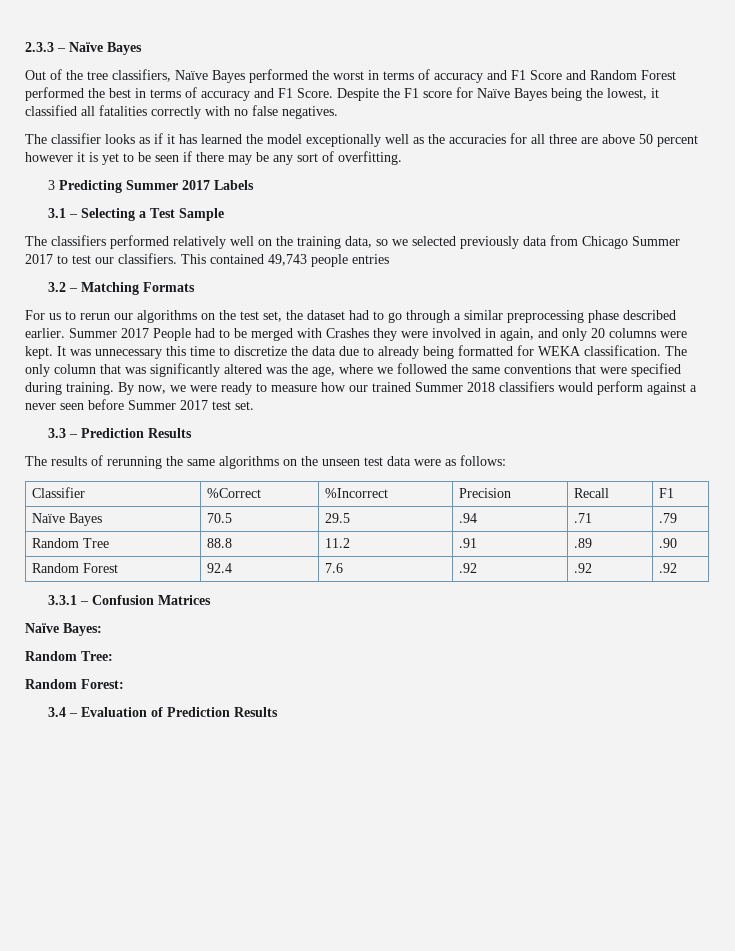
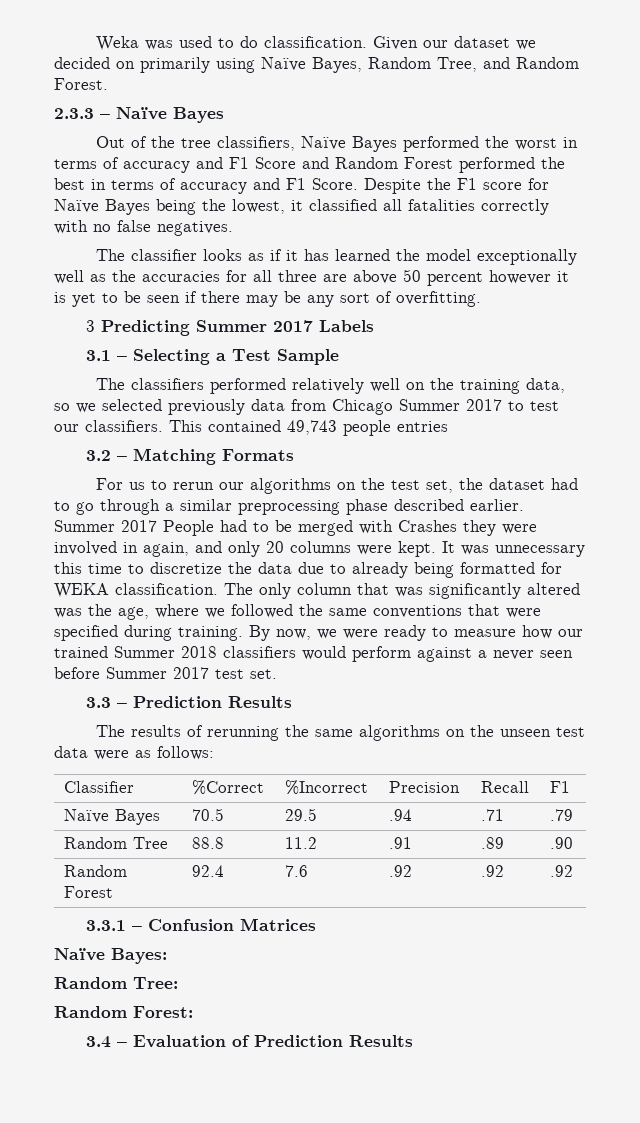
(25, 47) none -> [96,36,537,51] [54,57,579,73] [54,78,108,90] Weka was used to do classification. Given our dataset we decided on primarily using Naïve Bayes, Random Tree, and Random Forest. //

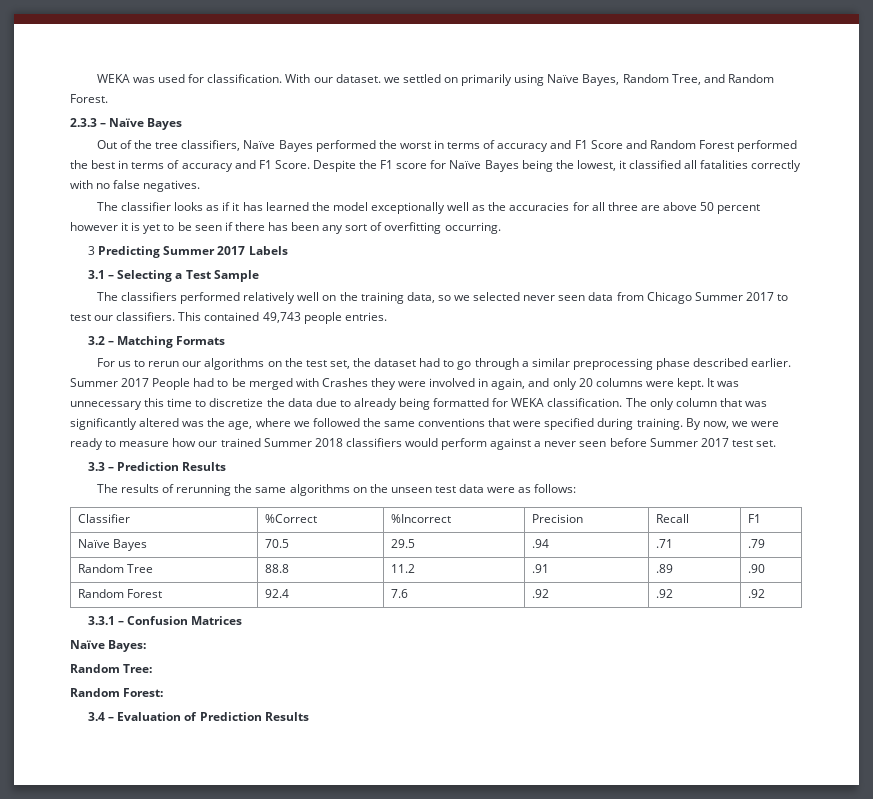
[96,36,140,51] Weka -> [96,74,130,83] WEKA
[218,36,537,50] [54,57,110,69] to do classification. Given our dataset we decided -> [188,74,441,83] for classification. With our dataset. we settled
[246,291,301,307] may be -> [267,222,320,231] has been
[396,291,481,307] overfitting. -> [384,222,501,234] overfitting occurring.
[168,399,245,415] previously -> [523,295,586,301] never seen
[397,421,448,432] entries -> [344,312,387,321] entries.

